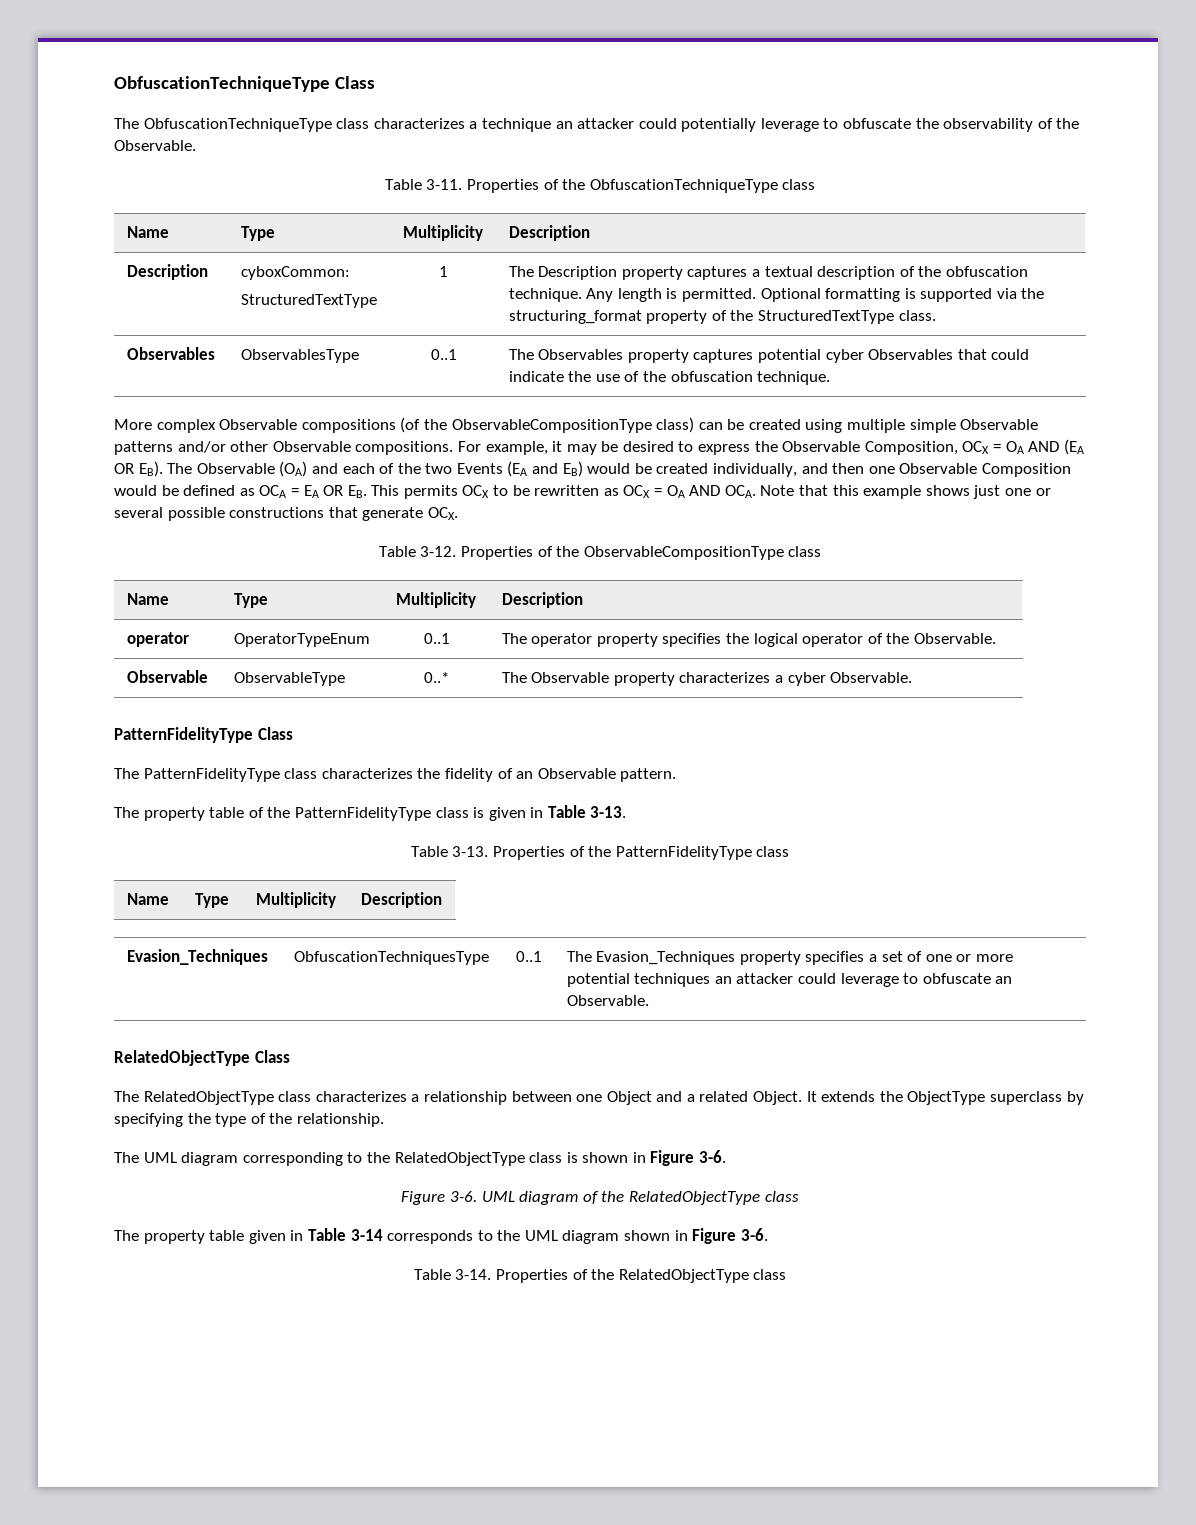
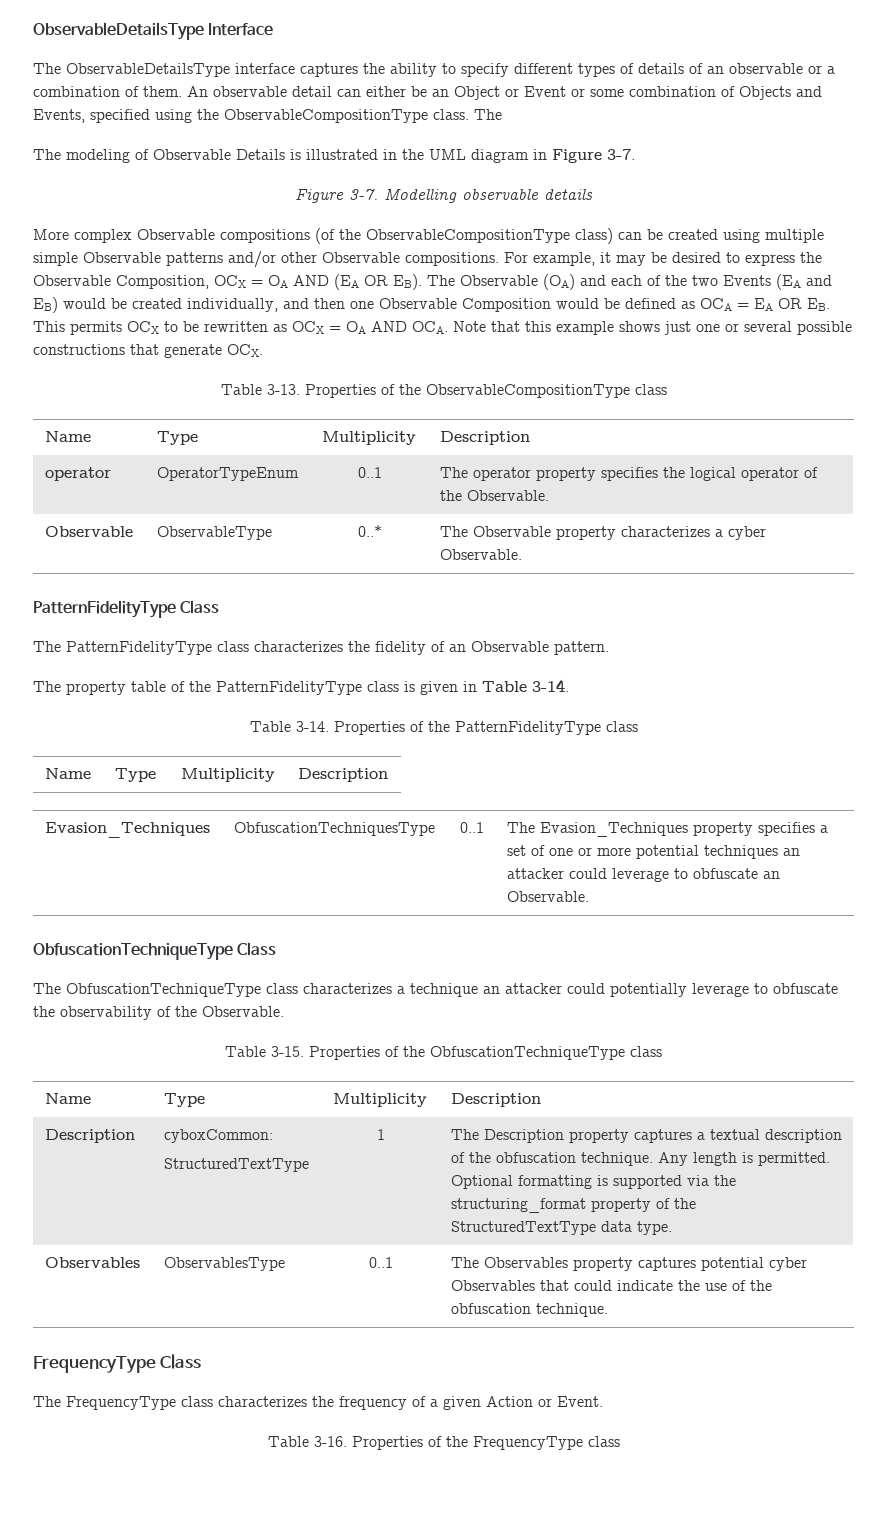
[114,76,375,92] [114,118,1080,132] [114,140,196,151] [384,179,816,193] [126,226,169,238] [240,226,275,241] [402,225,483,241] [508,225,590,241] [126,264,208,280] [240,266,350,280] [240,294,377,308] [439,266,448,277] [508,266,1028,280] [508,288,1045,302] [508,310,936,324] [126,347,215,360] [240,349,359,363] [430,349,457,360] [508,349,1030,363] [508,371,831,385] ObfuscationTechniqueType Class // The ObfuscationTechniqueType class characterizes a technique an attacker could potentially leverage to obfuscate the observability of the Observable. // Table 3-11. Properties of the ObfuscationTechniqueType class // Name | Type | Multiplicity | Description // Description | cyboxCommon: // StructuredTextType | 1 | The Description property captures a textual description of the obfuscation technique. Any length is permitted. Optional formatting is supported via the structuring_format property of the StructuredTextType class. // Observables | ObservablesType | 0..1 | The Observables property captures potential cyber Observables that could indicate the use of the obfuscation technique. -> [33,22,274,40] [33,63,835,77] [33,86,822,100] [33,109,502,123] [33,149,635,163] [295,188,593,203] ObservableDetailsType Interface // The ObservableDetailsType interface captures the ability to specify different types of details of an observable or a combination of them. An observable detail can either be an Object or Event or some combination of Objects and Events, specified using the ObservableCompositionType class. The // The modeling of Observable Details is illustrated in the UML diagram in Figure 3-7. // Figure 3-7. Modelling observable details
[420,546,457,557] 3-12. -> [266,384,300,395] 3-13.
[590,806,627,818] [410,846,489,857] 3-13. // Table 3-13. -> [532,679,569,692] [249,721,329,732] 3-14. // Table 3-14.
[114,1050,290,1066] [114,1091,1084,1105] [114,1113,384,1127] [114,1150,727,1166] [401,1191,799,1205] [114,1228,768,1244] [413,1269,787,1283] RelatedObjectType Class // The RelatedObjectType class characterizes a relationship between one Object and a related Object. It extends the ObjectType superclass by specifying the type of the relationship. // The UML diagram corresponding to the RelatedObjectType class is shown in Figure 3-6. // Figure 3-6. UML diagram of the RelatedObjectType class // The property table given in Table 3-14 corresponds to the UML diagram shown in Figure 3-6. // Table 3-14. Properties of the RelatedObjectType class -> [33,942,277,960] [33,983,838,997] [33,1006,284,1020] [225,1046,662,1060] [44,1093,91,1104] [163,1093,205,1107] [332,1093,427,1107] [450,1093,541,1107] [44,1129,135,1143] [163,1129,273,1143] [163,1158,309,1172] [376,1129,385,1140] [450,1129,842,1143] [450,1152,830,1166] [450,1175,736,1189] [450,1198,696,1213] [450,1221,672,1235] [44,1257,140,1268] [163,1257,285,1271] [368,1257,393,1268] [450,1257,807,1271] [450,1280,772,1291] [450,1303,608,1317] [33,1354,202,1373] [33,1396,603,1410] [267,1436,620,1450] ObfuscationTechniqueType Class // The ObfuscationTechniqueType class characterizes a technique an attacker could potentially leverage to obfuscate the observability of the Observable. // Table 3-15. Properties of the ObfuscationTechniqueType class // Name | Type | Multiplicity | Description // Description | cyboxCommon: // StructuredTextType | 1 | The Description property captures a textual description of the obfuscation technique. Any length is permitted. Optional formatting is supported via the structuring_format property of the StructuredTextType data type. // Observables | ObservablesType | 0..1 | The Observables property captures potential cyber Observables that could indicate the use of the obfuscation technique. // FrequencyType Class // The FrequencyType class characterizes the frequency of a given Action or Event. // Table 3-16. Properties of the FrequencyType class

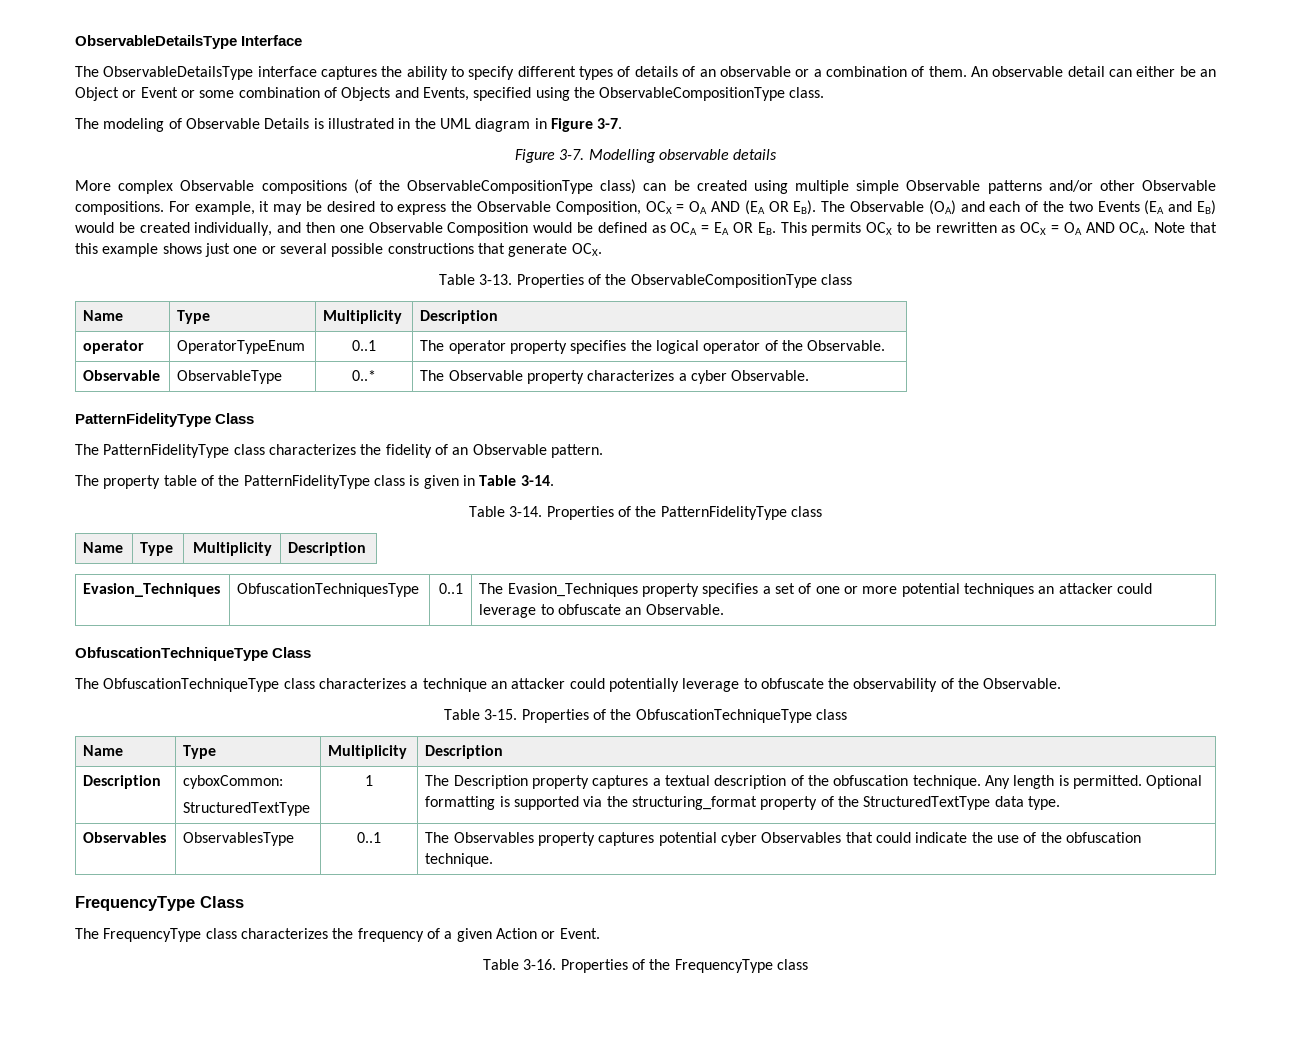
[474,109,502,120] The -> (825, 92) none

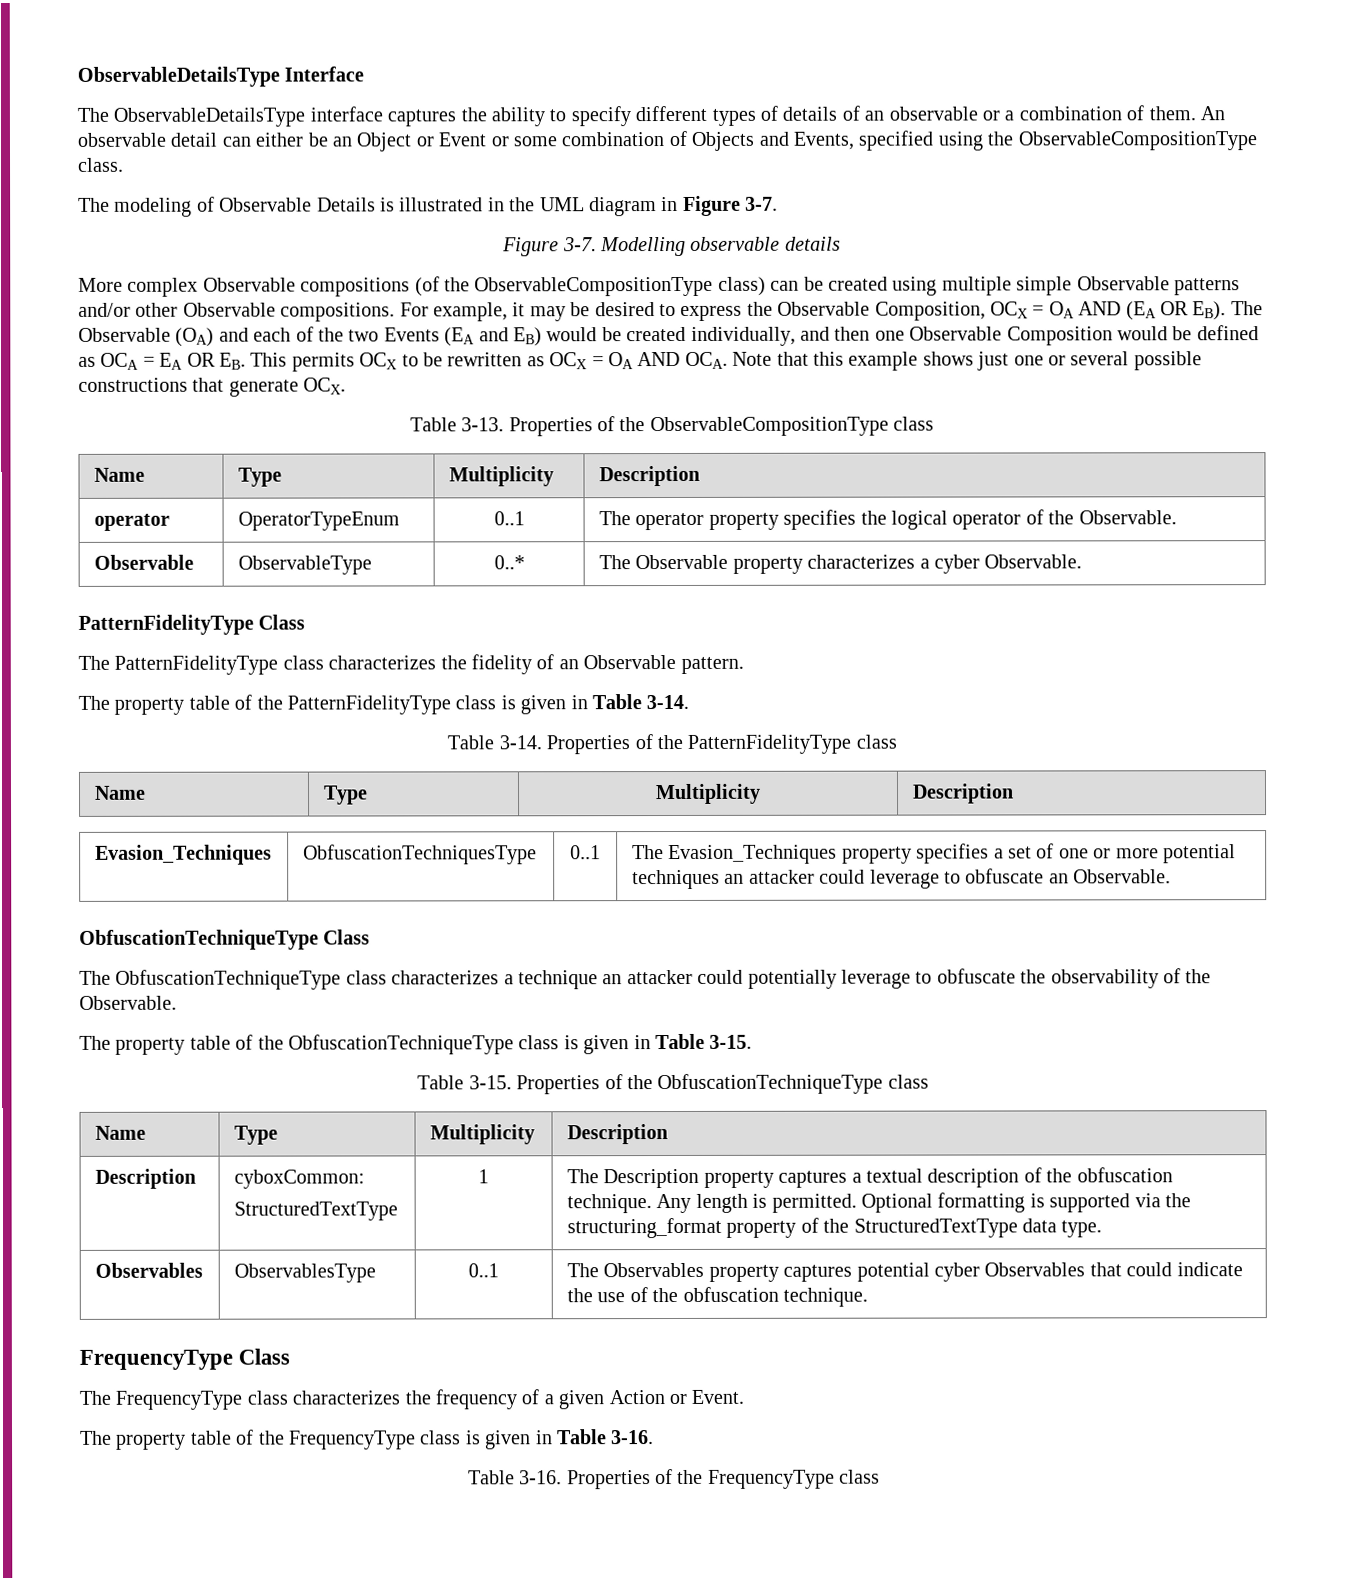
(1062, 683) none -> [79,1033,753,1055] // The property table of the ObfuscationTechniqueType class is given in Table 3-15.
(600, 933) none -> [80,1429,655,1450] // The property table of the FrequencyType class is given in Table 3-16.

